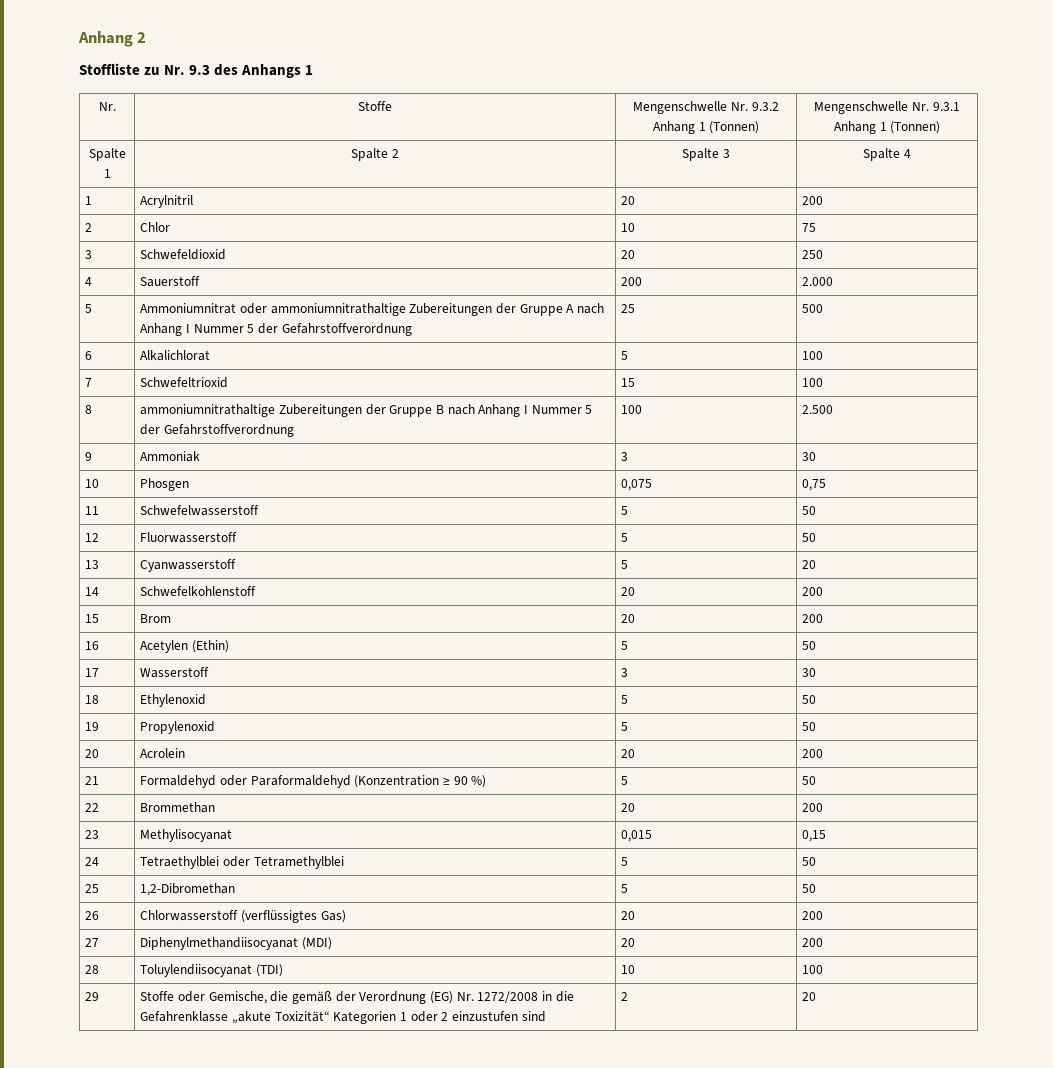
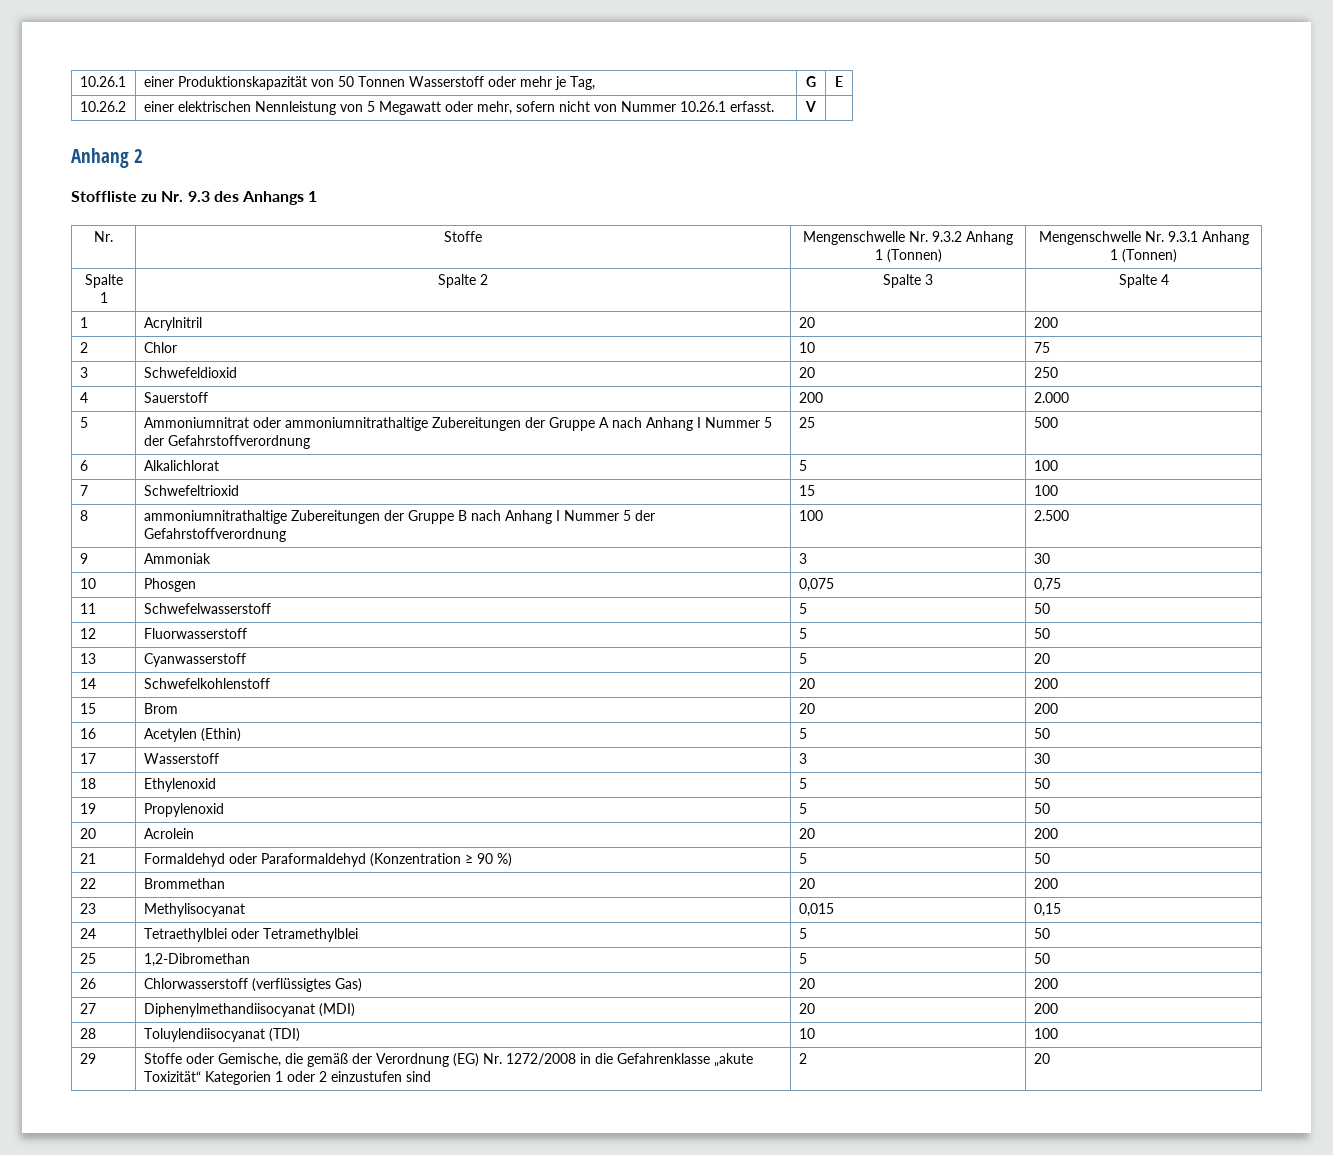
(78, 39) none -> [79,76,126,87] [143,76,595,90] [806,76,816,87] [835,76,843,87] [79,101,126,112] [143,101,774,115] [805,101,816,112] 10.26.1 | einer Produktionskapazität von 50 Tonnen Wasserstoff oder mehr je Tag, | G | E // 10.26.2 | einer elektrischen Nennleistung von 5 Megawatt oder mehr, sofern nicht von Nummer 10.26.1 erfasst. | V | //

